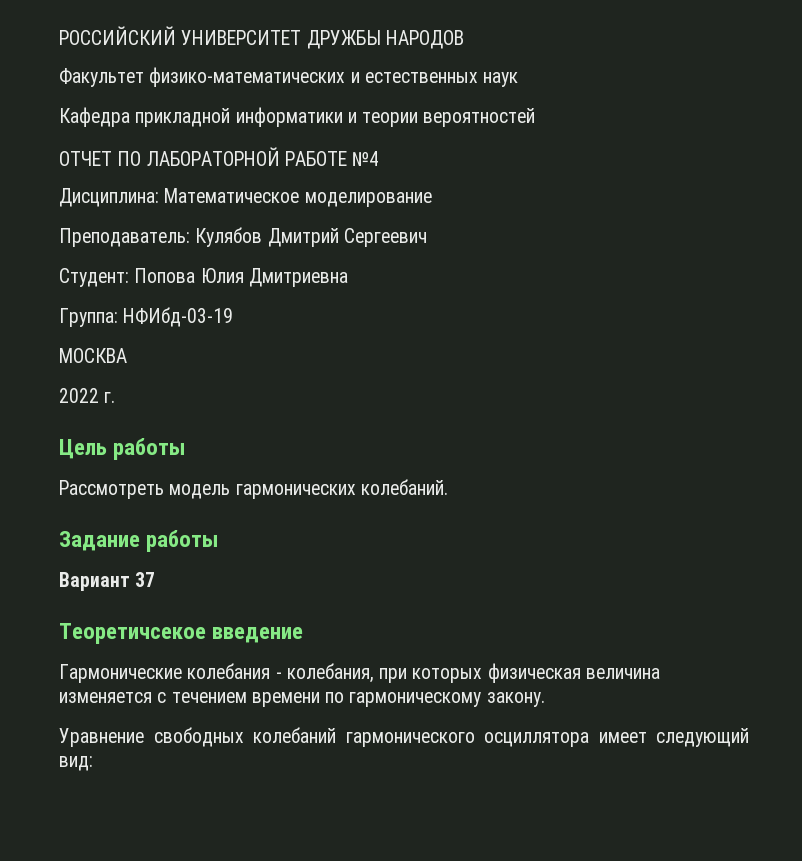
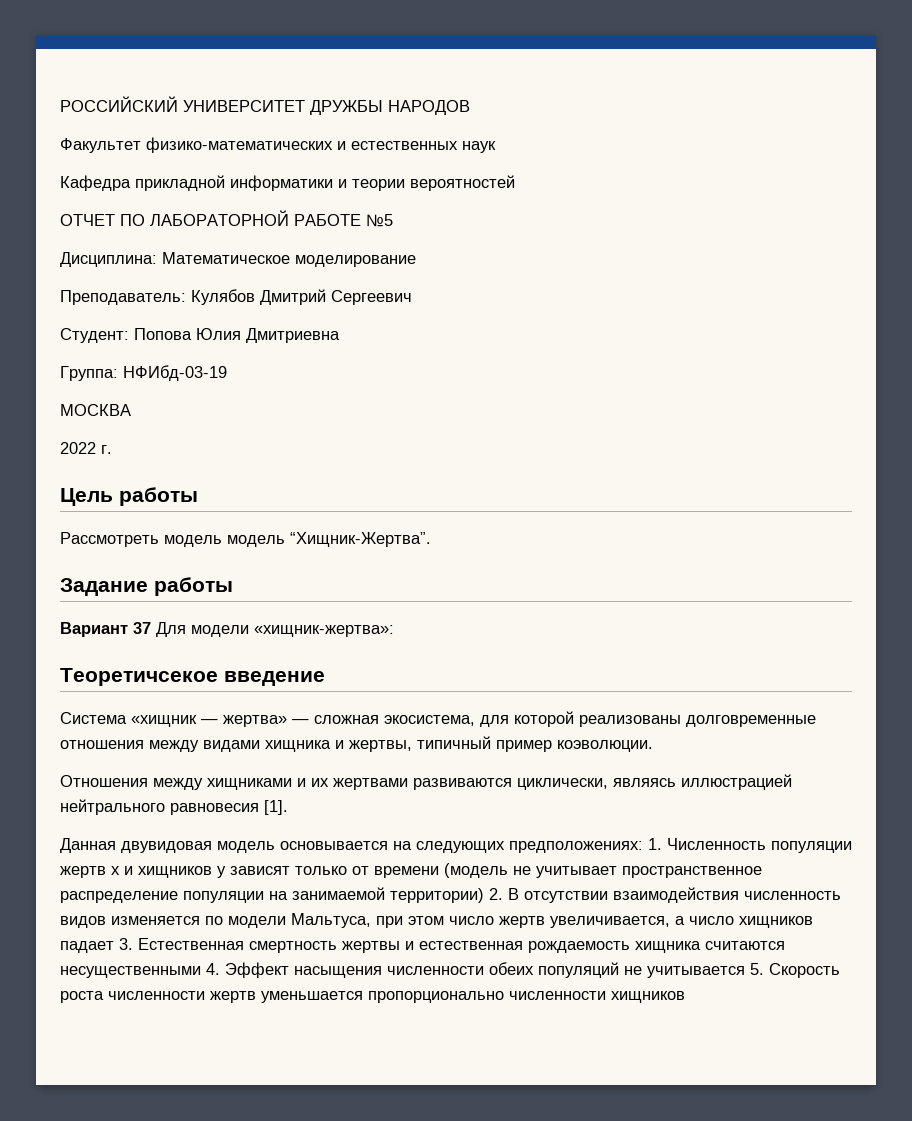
[352,151,380,166] №4 -> [366,214,393,227] №5
[235,479,448,499] гармонических колебаний. -> [227,532,431,547] модель “Хищник-Жертва”.
(156, 579) none -> [156,622,394,637] Для модели «хищник-жертва»:
[59,663,660,683] [59,692,545,707] [59,727,749,747] [59,756,93,771] Гармонические колебания - колебания, при которых физическая величина изменяется с течением времени по гармоническому закону. // Уравнение свободных колебаний гармонического осциллятора имеет следующий вид: -> [60,711,816,727] [60,736,653,752] [60,774,792,790] [60,799,288,815] [60,838,852,853] [60,863,762,878] [60,887,841,903] [60,913,813,928] [60,938,785,953] [60,962,840,978] [60,991,685,1003] Система «хищник — жертва» — сложная экосистема, для которой реализованы долговременные отношения между видами хищника и жертвы, типичный пример коэволюции. // Отношения между хищниками и их жертвами развиваются циклически, являясь иллюстрацией нейтрального равновесия [1]. // Данная двувидовая модель основывается на следующих предположениях: 1. Численность популяции жертв x и хищников y зависят только от времени (модель не учитывает пространственное распределение популяции на занимаемой территории) 2. В отсутствии взаимодействия численность видов изменяется по модели Мальтуса, при этом число жертв увеличивается, а число хищников падает 3. Естественная смертность жертвы и естественная рождаемость хищника считаются несущественными 4. Эффект насыщения численности обеих популяций не учитывается 5. Скорость роста численности жертв уменьшается пропорционально численности хищников

